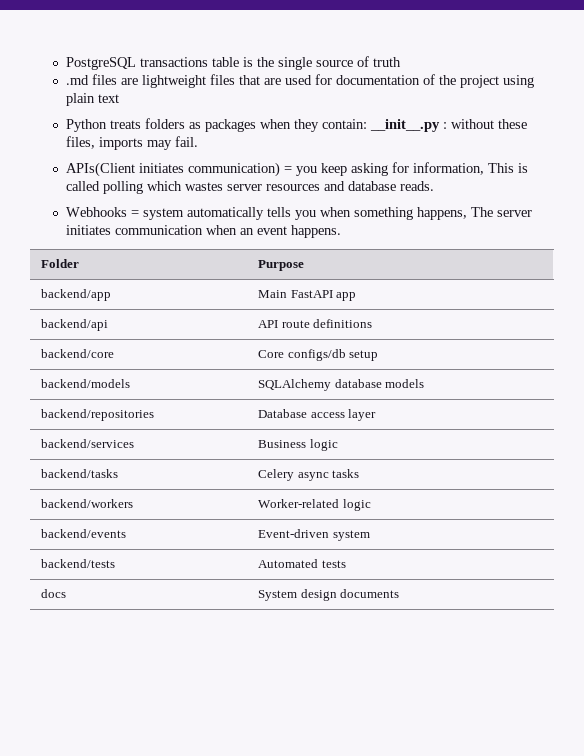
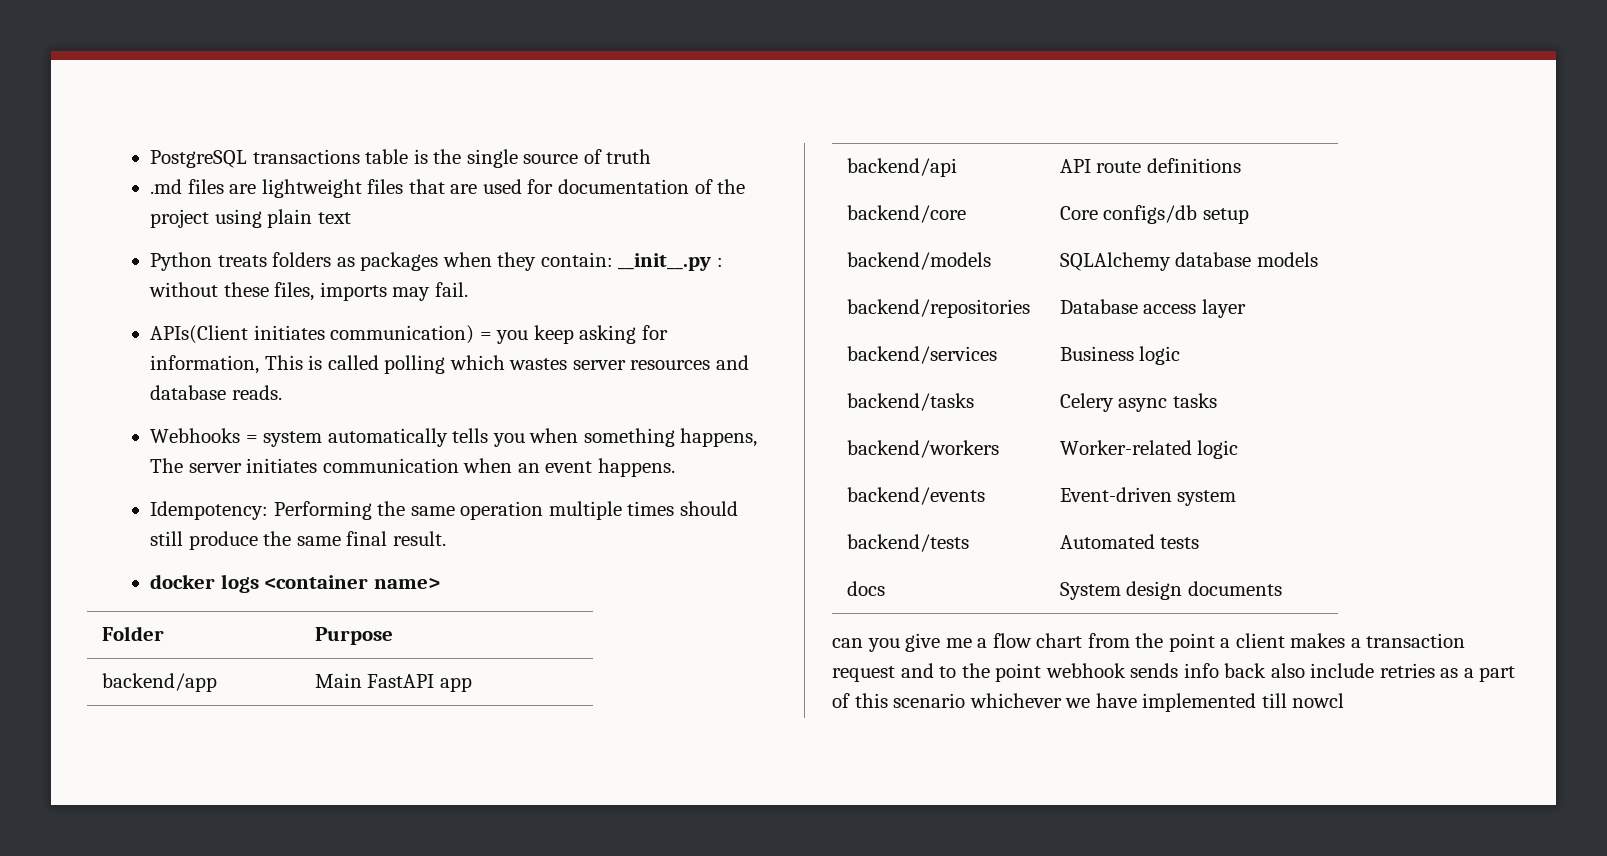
(341, 231) none -> [150,501,738,520] [150,531,446,550] [150,574,440,593] // Idempotency: Performing the same operation multiple times should still produce the same final result. // docker logs <container name>
(400, 593) none -> [832,633,1466,652] [832,663,1516,682] [832,693,1345,712] // can you give me a flow chart from the point a client makes a transaction request and to the point webhook sends info back also include retries as a part of this scenario whichever we have implemented till nowcl

